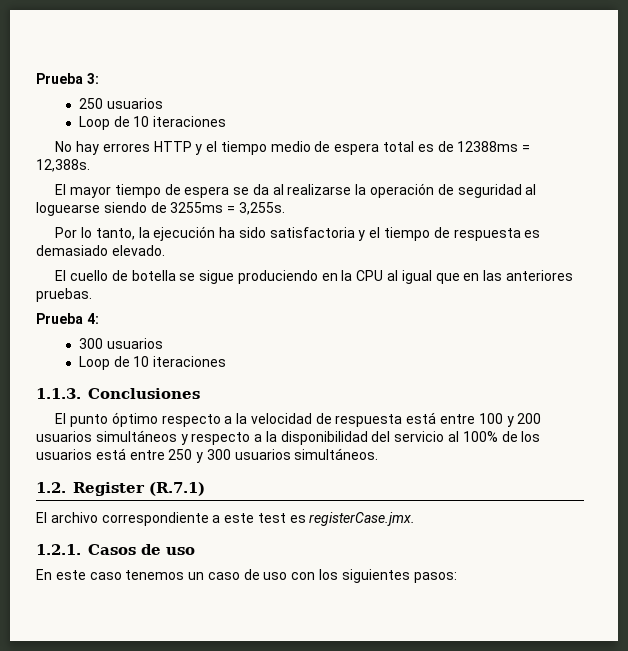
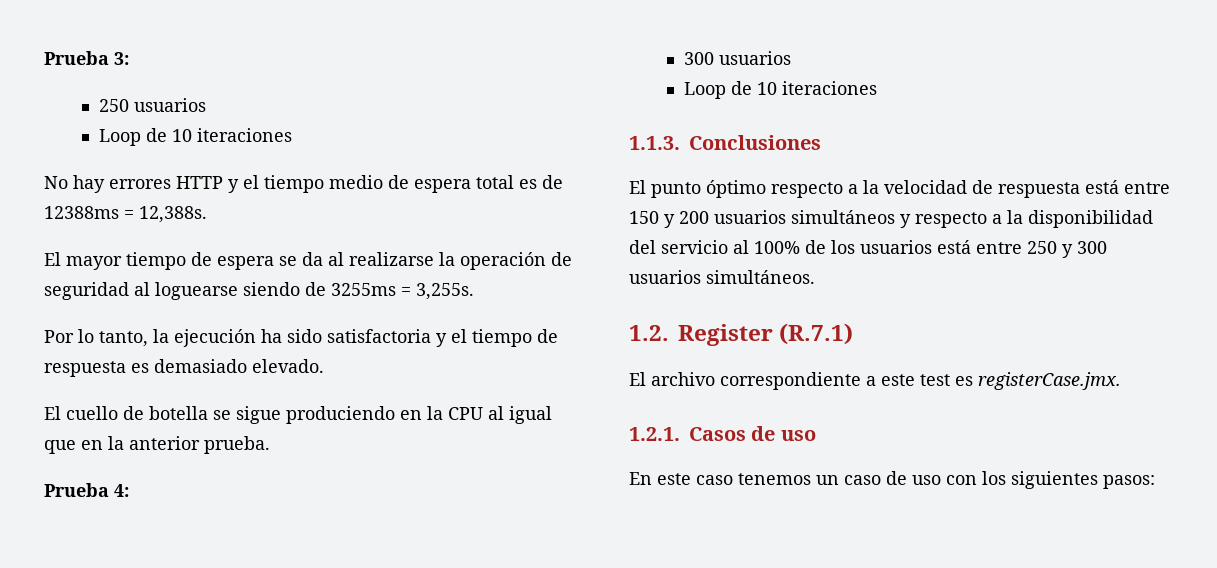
[483,270,573,281] [36,288,92,302] las anteriores pruebas. -> [108,436,270,454] la anterior prueba.
[478,413,503,424] 100 -> [629,211,659,224] 150

